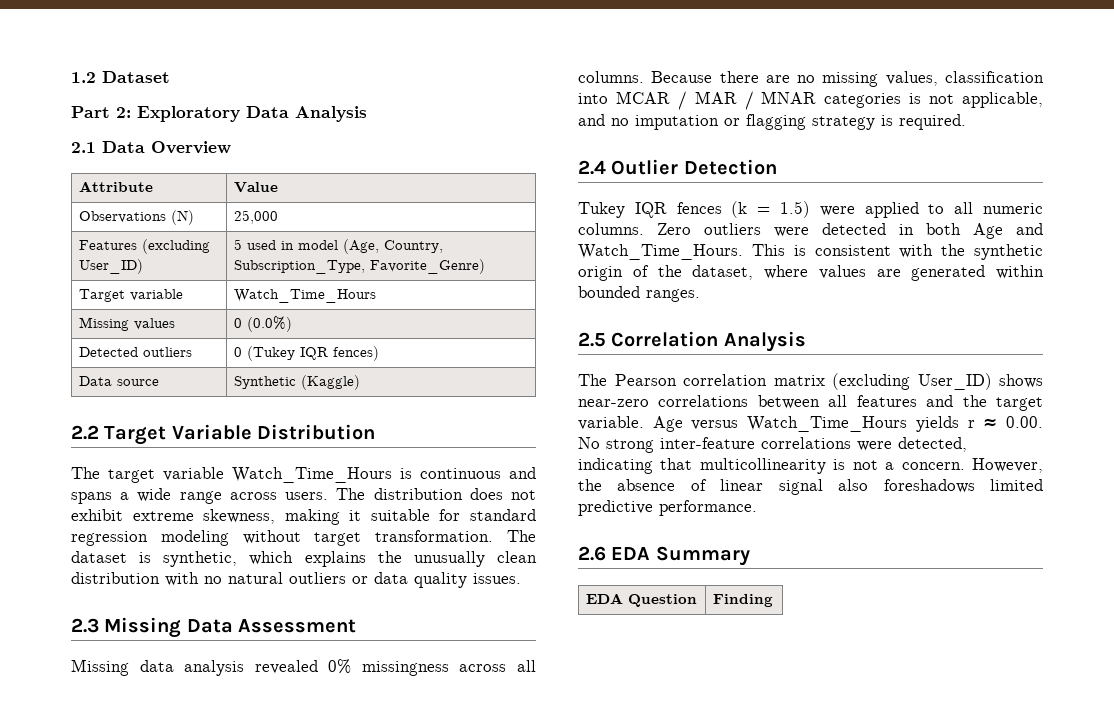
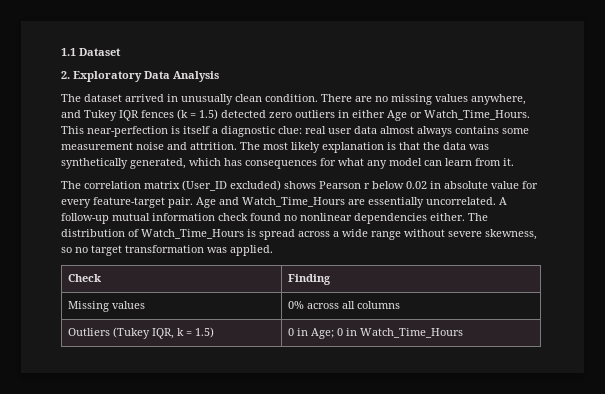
[71,72,96,83] 1.2 -> [61,48,76,56] 1.1
[71,106,131,118] Part 2: -> [61,71,70,79] 2.
[71,141,231,154] [78,181,153,192] [233,182,278,193] [78,210,194,225] [233,210,278,224] [78,239,210,254] [78,259,143,274] [233,239,443,254] [233,259,485,274] [78,289,183,302] [233,289,376,303] [78,317,175,331] [233,316,292,332] [78,347,192,357] [233,346,379,361] [78,376,159,386] [233,375,360,390] [71,424,376,445] [71,467,536,483] [71,488,536,504] [71,509,536,525] [71,530,536,546] [71,551,537,567] [71,572,521,588] [71,617,357,638] [71,659,536,676] [578,71,1044,87] [578,91,1043,110] [578,114,966,130] [578,159,777,175] 2.1 Data Overview // Attribute | Value // Observations (N) | 25,000 // Features (excluding User_ID) | 5 used in model (Age, Country, Subscription_Type, Favorite_Genre) // Target variable | Watch_Time_Hours // Missing values | 0 (0.0%) // Detected outliers | 0 (Tukey IQR fences) // Data source | Synthetic (Kaggle) // 2.2 Target Variable Distribution // The target variable Watch_Time_Hours is continuous and spans a wide range across users. The distribution does not exhibit extreme skewness, making it suitable for standard regression modeling without target transformation. The dataset is synthetic, which explains the unusually clean distribution with no natural outliers or data quality issues. // 2.3 Missing Data Assessment // Missing data analysis revealed 0% missingness across all columns. Because there are no missing values, classification into MCAR / MAR / MNAR categories is not applicable, and no imputation or flagging strategy is required. // 2.4 Outlier Detection // -> [61,94,526,105] [61,110,81,118] The dataset arrived in unusually clean condition. There are no missing values anywhere, and
[819,202,1043,218] [578,223,1043,239] [578,244,1043,260] [578,265,1044,281] [578,286,700,302] [578,331,806,352] [578,373,1043,390] [578,395,1043,411] [578,416,1043,432] [578,437,967,453] [578,458,1043,474] [578,479,1043,495] [578,500,757,516] [578,546,750,566] [585,593,697,607] [712,594,773,607] were applied to all numeric columns. Zero outliers were detected in both Age and Watch_Time_Hours. This is consistent with the synthetic origin of the dataset, where values are generated within bounded ranges. // 2.5 Correlation Analysis // The Pearson correlation matrix (excluding User_ID) shows near-zero correlations between all features and the target variable. Age versus Watch_Time_Hours yields r ≈ 0.00. No strong inter-feature correlations were detected, indicating that multicollinearity is not a concern. However, the absence of linear signal also foreshadows limited predictive performance. // 2.6 EDA Summary // EDA Question | Finding -> [221,110,530,121] [61,126,529,137] [61,142,489,153] [61,158,514,169] [61,180,538,191] [61,197,507,208] [61,213,488,224] [61,229,537,240] [61,245,273,256] [68,274,102,282] [288,274,332,285] [68,301,146,312] [288,301,401,309] [68,327,215,339] [288,328,464,339] detected zero outliers in either Age or Watch_Time_Hours. This near-perfection is itself a diagnostic clue: real user data almost always contains some measurement noise and attrition. The most likely explanation is that the data was synthetically generated, which has consequences for what any model can learn from it. // The correlation matrix (User_ID excluded) shows Pearson r below 0.02 in absolute value for every feature-target pair. Age and Watch_Time_Hours are essentially uncorrelated. A follow-up mutual information check found no nonlinear dependencies either. The distribution of Watch_Time_Hours is spread across a wide range without severe skewness, so no target transformation was applied. // Check | Finding // Missing values | 0% across all columns // Outliers (Tukey IQR, k = 1.5) | 0 in Age; 0 in Watch_Time_Hours

